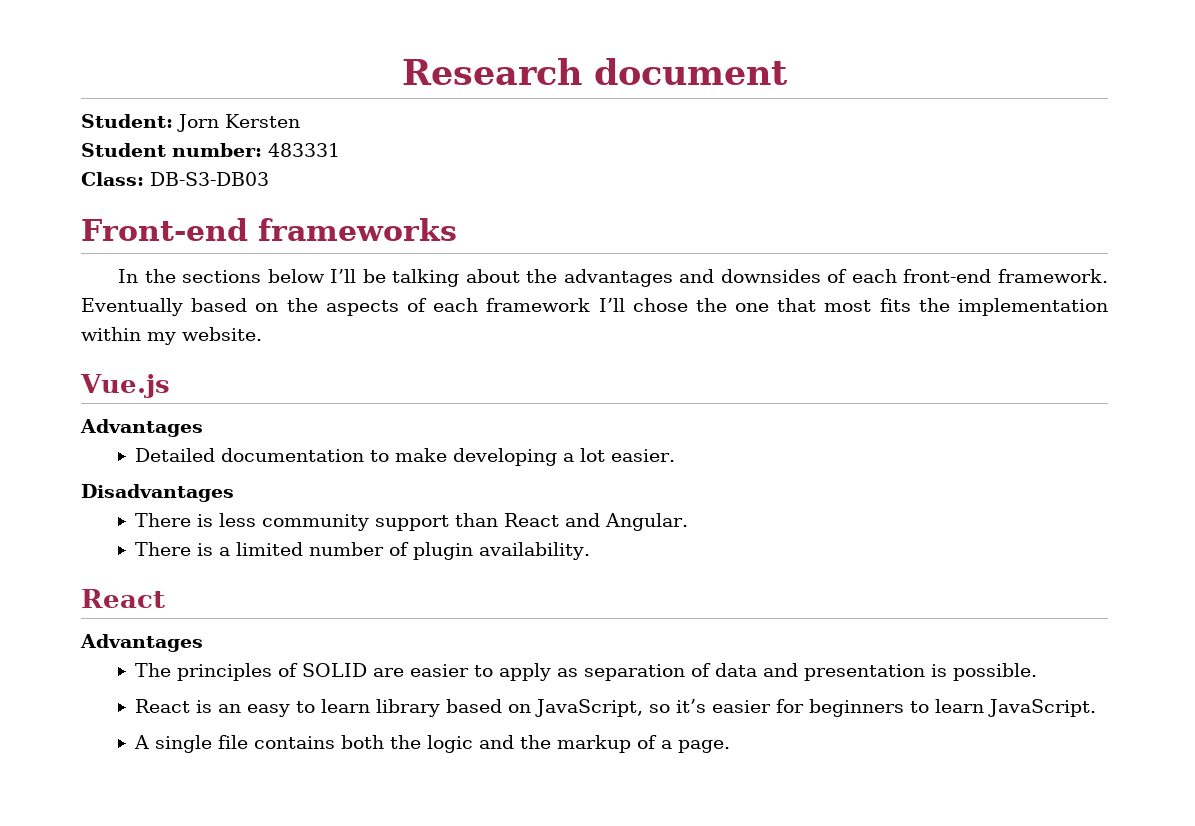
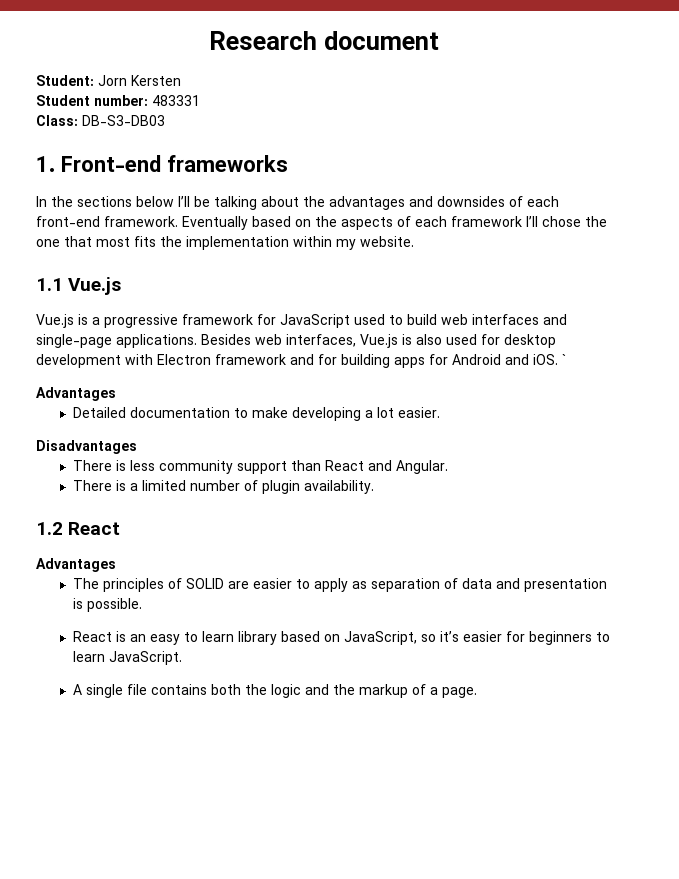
(269, 179) none -> [36,156,55,172] 1.
[80,374,170,398] Vue.js -> [36,277,122,295] [36,314,567,328] [36,334,556,348] [36,354,566,368] 1.1 Vue.js // Vue.js is a progressive framework for JavaScript used to build web interfaces and single-page applications. Besides web interfaces, Vue.js is also used for desktop development with Electron framework and for building apps for Android and iOS. `
(591, 551) none -> [36,522,63,535] 1.2

